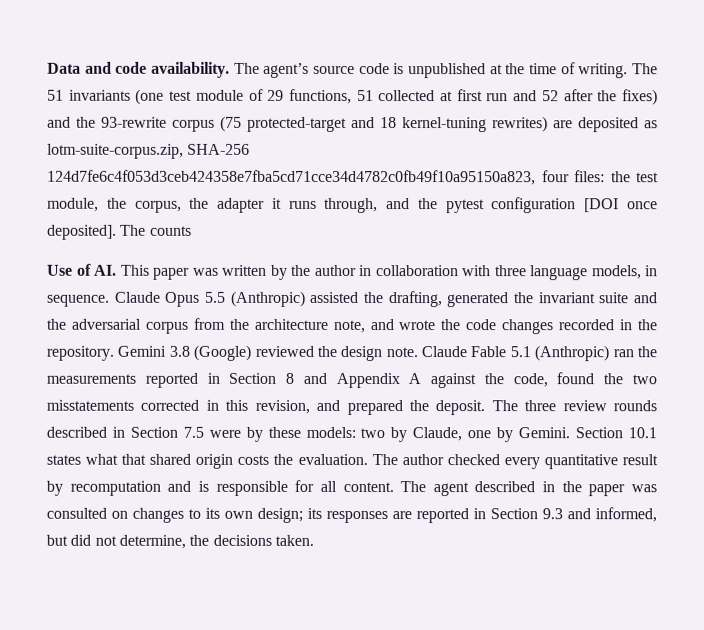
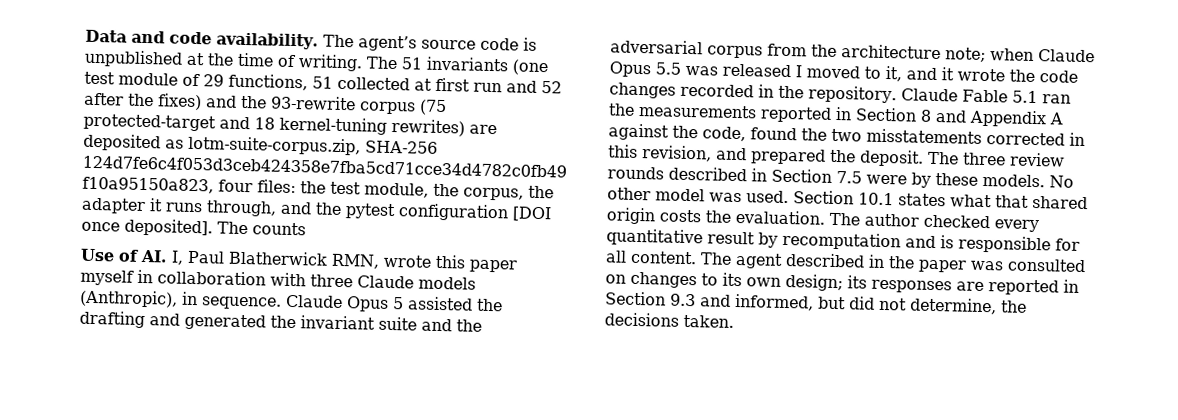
[120,264,357,280] This paper was written by the author -> [171,250,517,273] [80,269,134,286] I, Paul Blatherwick RMN, wrote this paper myself
[530,265,642,281] language models, -> [357,275,476,290] [79,289,178,308] Claude models (Anthropic),
[204,290,443,308] 5.5 (Anthropic) assisted the drafting, -> [392,296,503,312] [79,310,180,329] 5 assisted the drafting and
[332,319,394,334] note, and -> [945,47,1095,63] [609,61,954,82] note; when Claude Opus 5.5 was released I moved to it, and it
[117,344,418,362] Gemini 3.8 (Google) reviewed the design note. -> (897, 94) none
[534,345,610,362] (Anthropic) -> (1038, 97) none
[305,426,571,443] models: two by Claude, one by Gemini. -> [982,173,1074,188] [607,187,789,204] models. No other model was used.

